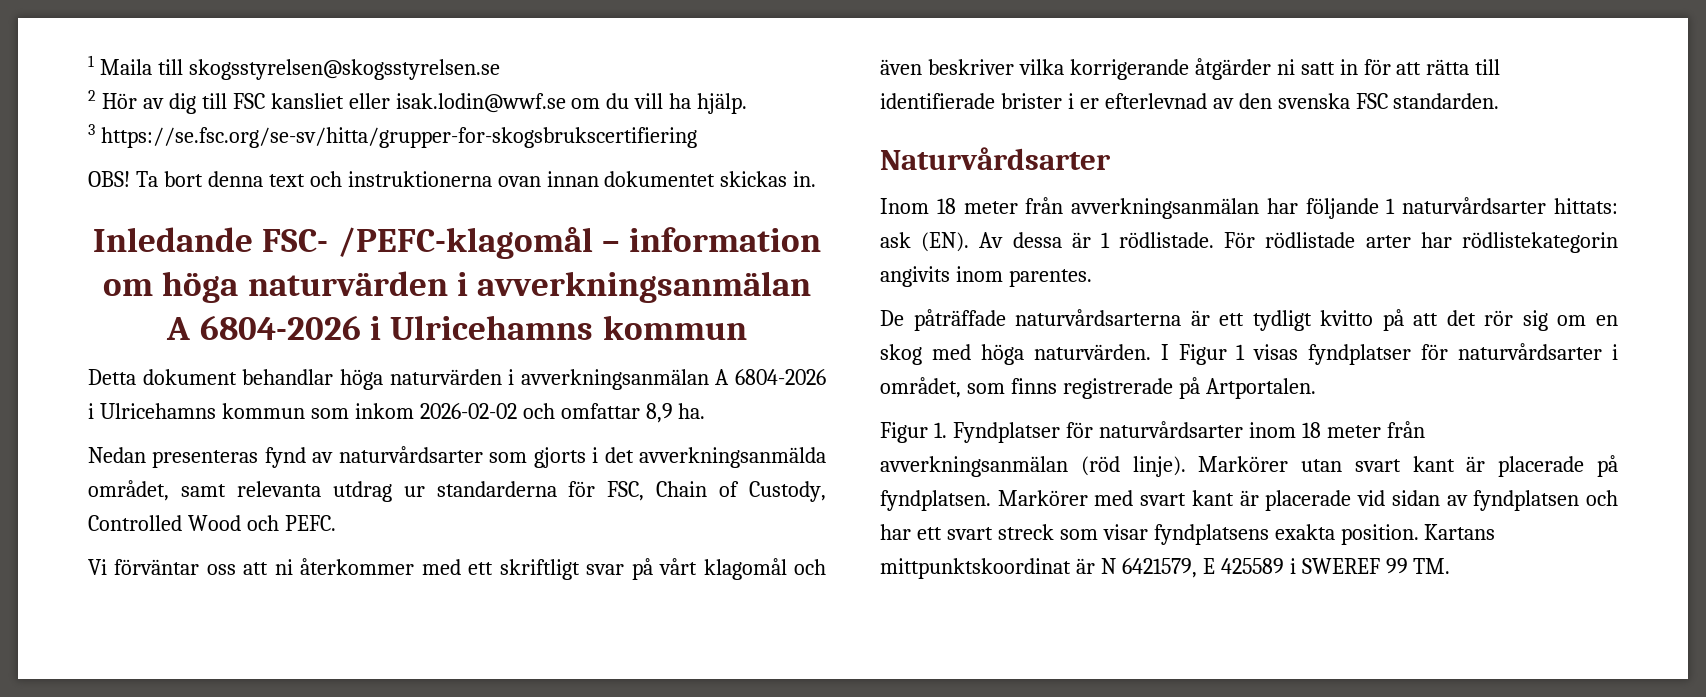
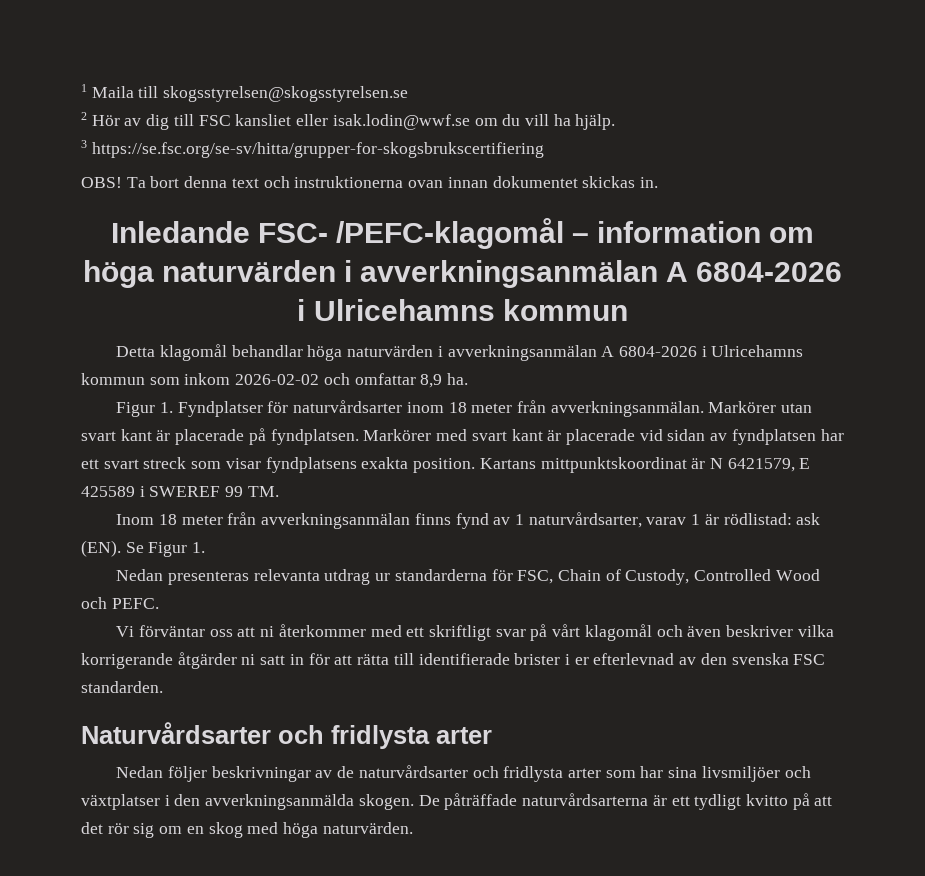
[142,369,237,385] dokument -> [159,344,227,361] klagomål
[88,446,826,468] [88,480,226,501] Nedan presenteras fynd av naturvårdsarter som gjorts i det avverkningsanmälda området, samt -> [116,400,813,417] [81,428,844,445] [81,457,811,473] [81,486,279,497] [116,512,821,529] [81,540,206,557] [116,569,249,585] Figur 1. Fyndplatser för naturvårdsarter inom 18 meter från avverkningsanmälan. Markörer utan svart kant är placerade på fyndplatsen. Markörer med svart kant är placerade vid sidan av fyndplatsen har ett svart streck som visar fyndplatsens exakta position. Kartans mittpunktskoordinat är N 6421579, E 425589 i SWEREF 99 TM. // Inom 18 meter från avverkningsanmälan finns fynd av 1 naturvårdsarter, varav 1 är rödlistad: ask (EN). Se Figur 1. // Nedan presenteras
[880,197,1618,219] [880,232,1618,253] [880,266,1092,287] // Inom 18 meter från avverkningsanmälan har följande 1 naturvårdsarter hittats: ask (EN). Av dessa är 1 rödlistade. För rödlistade arter har rödlistekategorin angivits inom parentes. // -> [278,725,492,749] [116,765,811,782] [81,794,414,810] och fridlysta arter // Nedan följer beskrivningar av de naturvårdsarter och fridlysta arter som har sina livsmiljöer och växtplatser i den avverkningsanmälda skogen.
[1160,343,1618,365] [880,377,1316,399] [880,421,1425,443] [880,455,1619,477] [880,490,1619,511] [880,524,1496,545] [880,558,1451,579] I Figur 1 visas fyndplatser för naturvårdsarter i området, som finns registrerade på Artportalen. // Figur 1. Fyndplatser för naturvårdsarter inom 18 meter från avverkningsanmälan (röd linje). Markörer utan svart kant är placerade på fyndplatsen. Markörer med svart kant är placerade vid sidan av fyndplatsen och har ett svart streck som visar fyndplatsens exakta position. Kartans mittpunktskoordinat är N 6421579, E 425589 i SWEREF 99 TM. -> (413, 828) none

